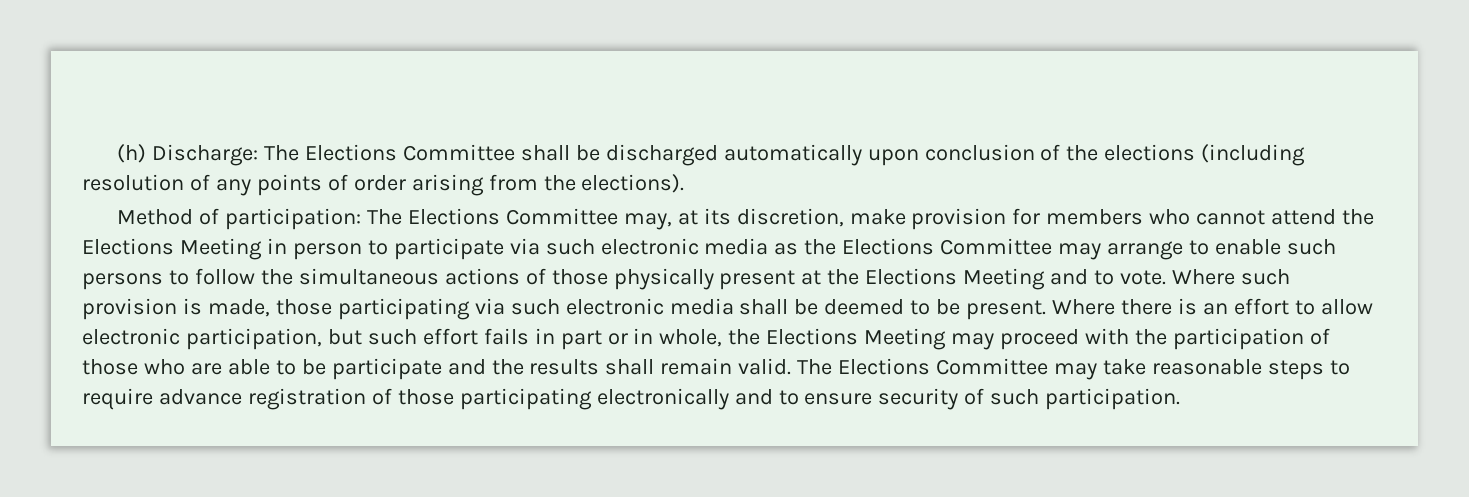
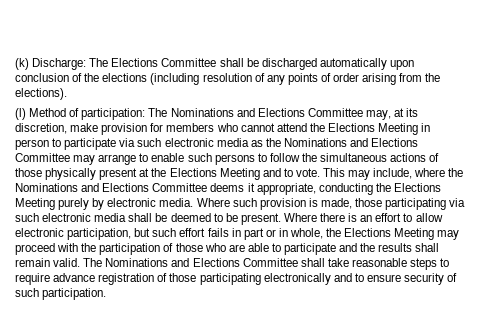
[117,144,147,163] (h) -> [15,58,29,70] (k)
(685, 183) none -> [15,108,26,120] (l)
(402, 217) none -> [170,108,255,117] Nominations and
(837, 247) none -> [283,138,369,147] Nominations and
(1167, 277) none -> [323,168,464,180] [15,183,441,195] [15,198,194,210] This may include, where the Nominations and Elections Committee deems it appropriate, conducting the Elections Meeting purely by electronic media.
[301,359,326,375] be -> (281, 247) none
[838,358,1098,380] Elections Committee may -> [105,258,325,267] Nominations and Elections Committee shall

